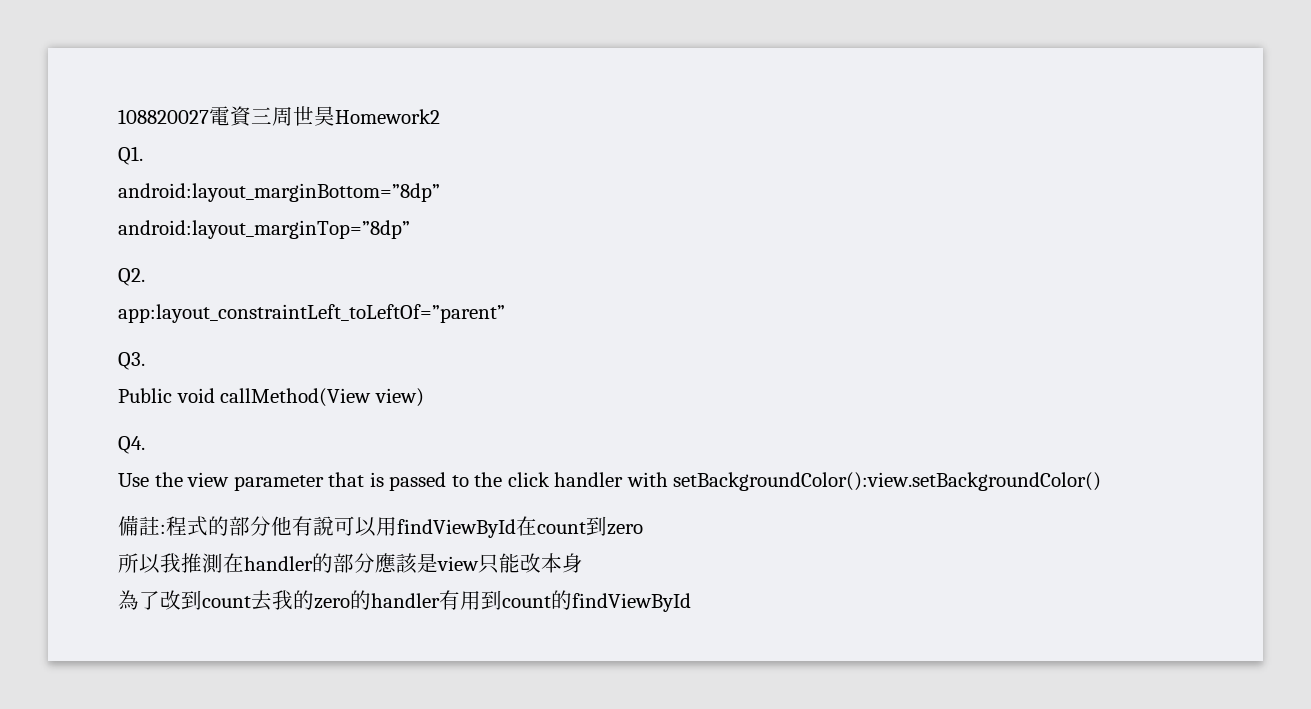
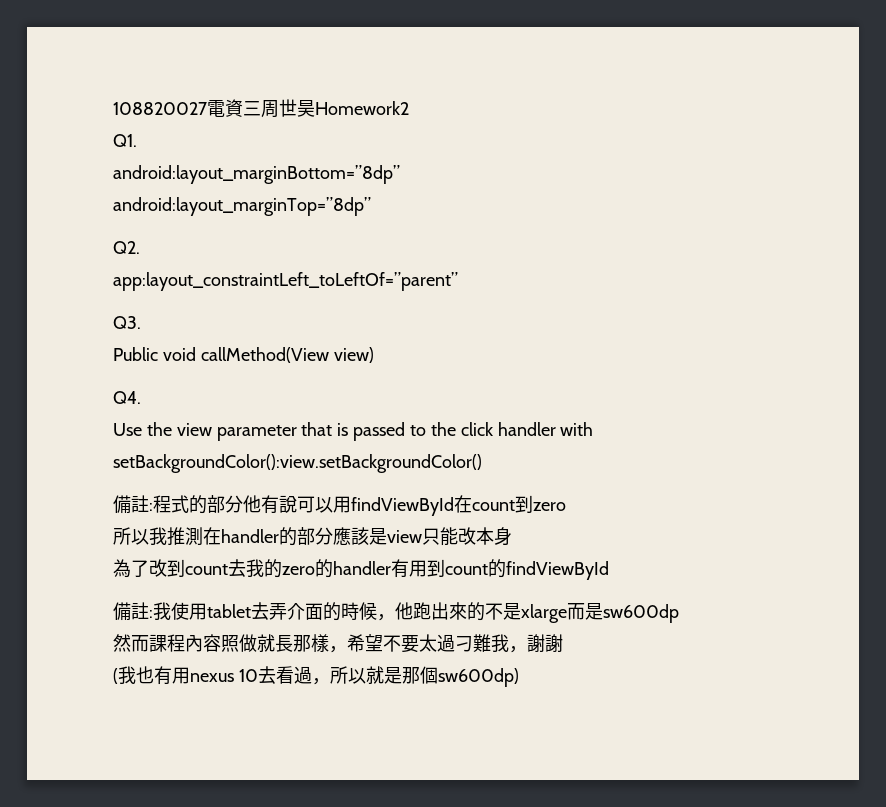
(691, 602) none -> [113,602,679,623] [113,634,563,653] [113,666,519,687] // 備註:我使用tablet去弄介面的時候，他跑出來的不是xlarge而是sw600dp // 然而課程內容照做就長那樣，希望不要太過刁難我，謝謝 // (我也有用nexus 10去看過，所以就是那個sw600dp)

